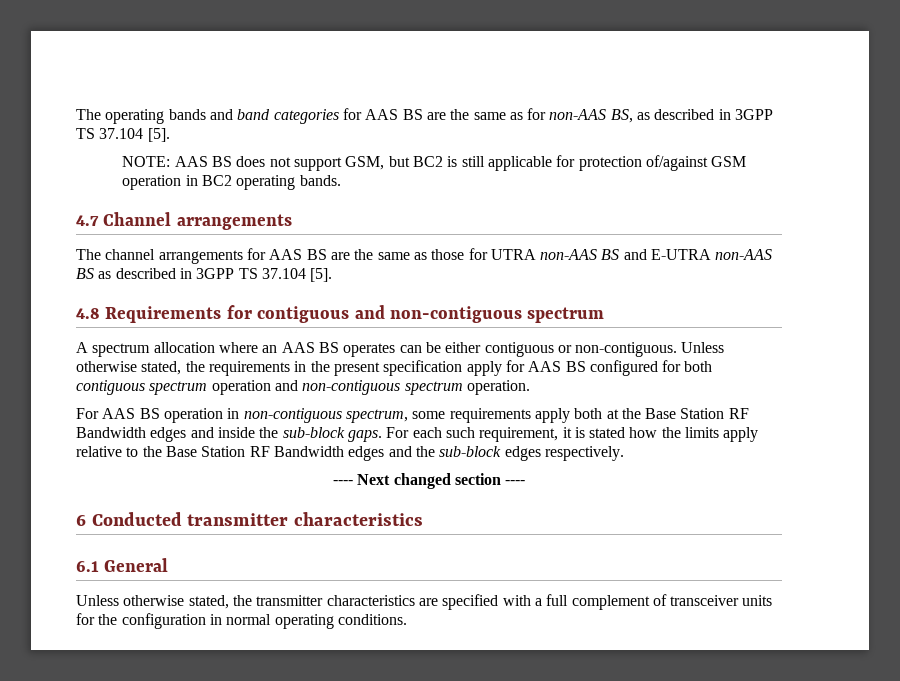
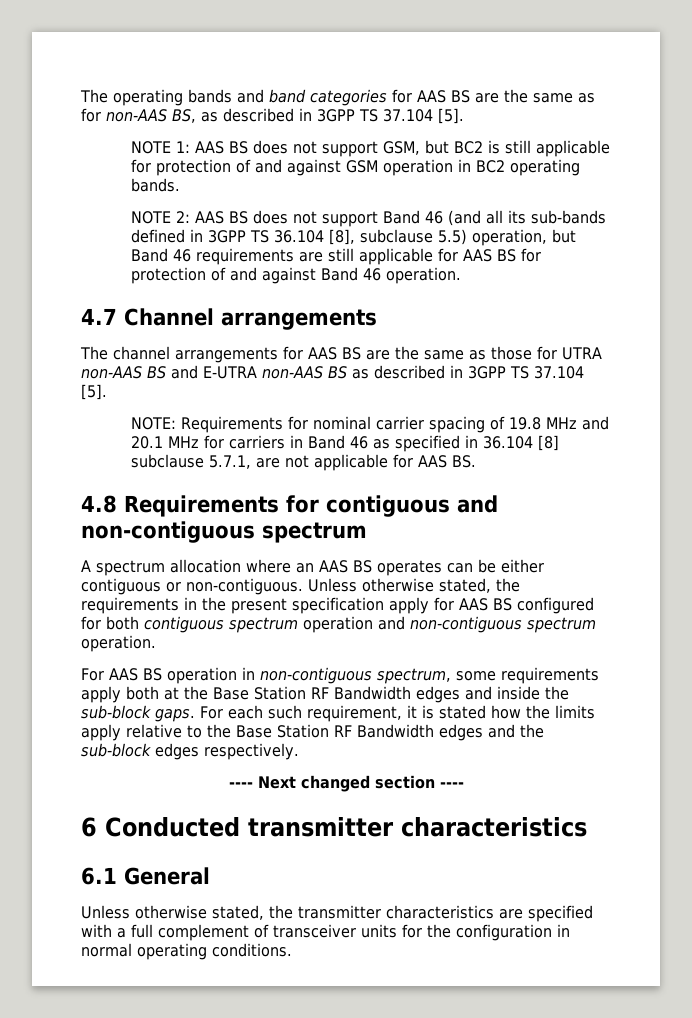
[122,156,171,167] NOTE: -> [131,141,191,154] NOTE 1:
[645,155,708,171] of/against -> [236,159,342,176] of and against
(341, 180) none -> [131,210,607,227] [131,229,577,246] [131,248,542,265] [131,267,462,284] // NOTE 2: AAS BS does not support Band 46 (and all its sub-bands defined in 3GPP TS 36.104 [8], subclause 5.5) operation, but Band 46 requirements are still applicable for AAS BS for protection of and against Band 46 operation.
(333, 275) none -> [131,416,610,433] [131,435,560,452] [131,454,477,471] // NOTE: Requirements for nominal carrier spacing of 19.8 MHz and 20.1 MHz for carriers in Band 46 as specified in 36.104 [8] subclause 5.7.1, are not applicable for AAS BS.

